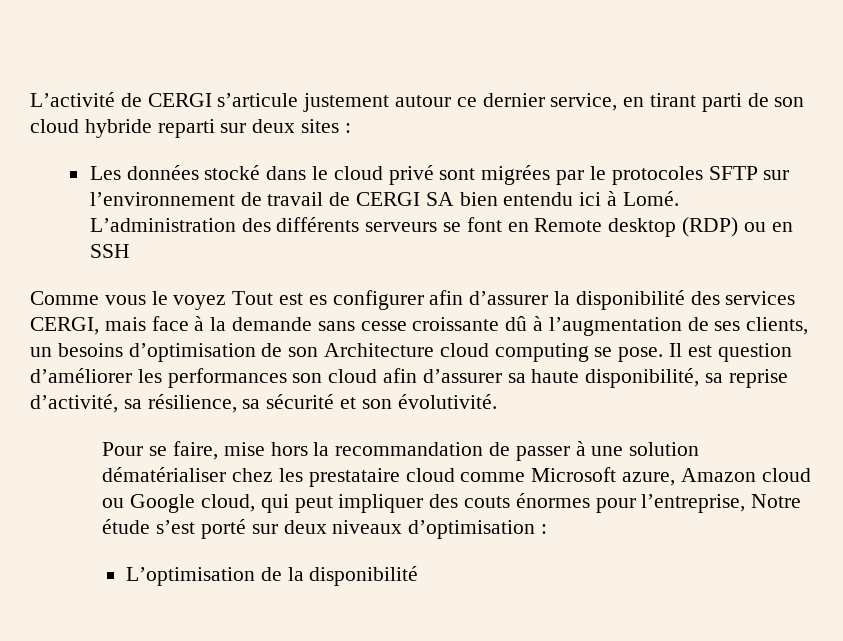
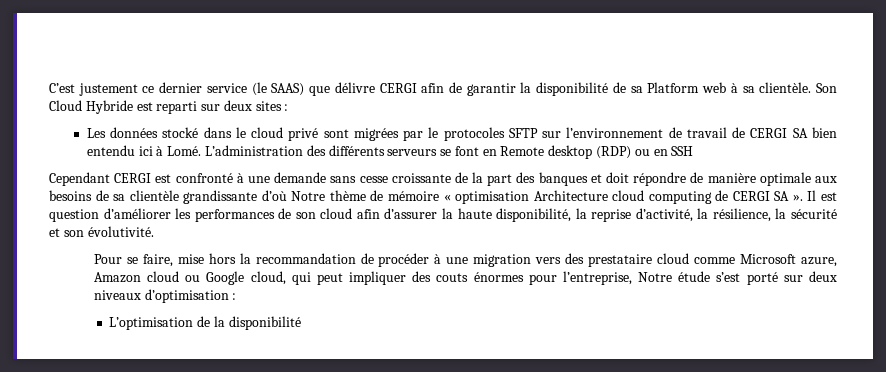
[30,92,805,112] [30,119,152,138] L’activité de CERGI s’articule justement autour ce dernier service, en tirant parti de son cloud hybride -> [49,82,838,96] [49,100,153,114] C’est justement ce dernier service (le SAAS) que délivre CERGI afin de garantir la disponibilité de sa Platform web à sa clientèle. Son Cloud Hybride est
[30,290,796,310] [30,316,809,336] [30,343,664,362] Comme vous le voyez Tout est es configurer afin d’assurer la disponibilité des services CERGI, mais face à la demande sans cesse croissante dû à l’augmentation de ses clients, un besoins d’optimisation de son Architecture cloud computing se pose. -> [49,172,837,186] [49,190,803,204] Cependant CERGI est confronté à une demande sans cesse croissante de la part des banques et doit répondre de manière optimale aux besoins de sa clientèle grandissante d’où Notre thème de mémoire « optimisation Architecture cloud computing de CERGI SA ».
(287, 378) none -> [278,208,292,219] de
[507,373,526,383] sa -> [442,208,453,219] la
[705,373,724,383] sa -> [575,208,587,219] la
[123,394,261,413] sa résilience, sa -> [697,208,787,222] la résilience, la
[515,441,700,461] [102,467,303,482] passer à une solution dématérialiser chez les -> [378,253,585,267] procéder à une migration vers des

